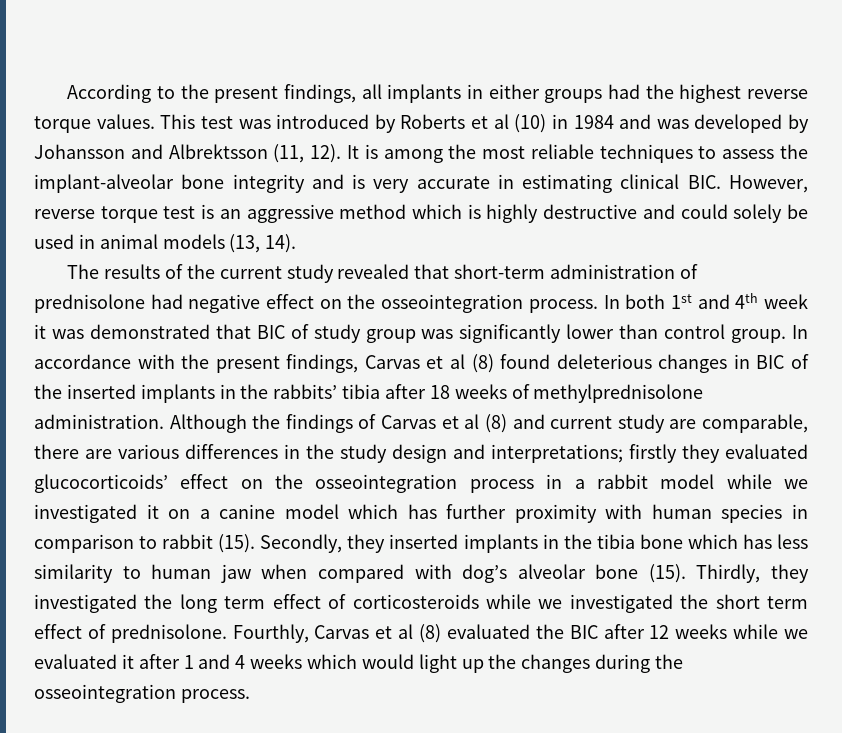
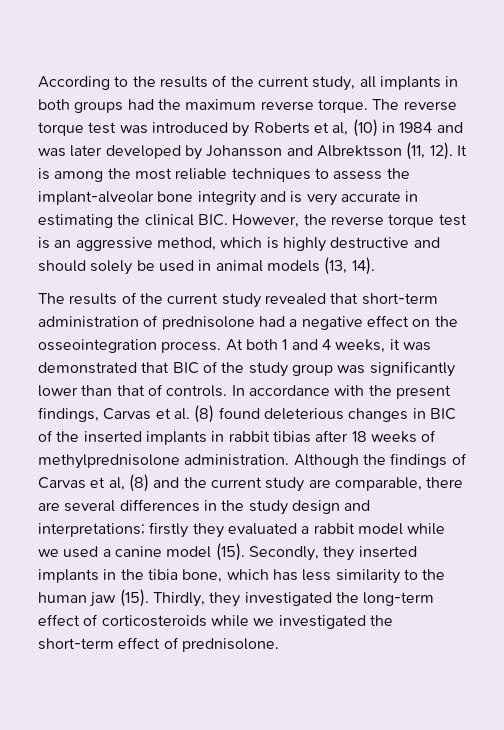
[214,84,356,103] present findings, -> [159,75,356,91] results of the current study,
[488,84,540,99] either -> [38,99,70,110] both
[679,84,808,103] [34,114,196,133] highest reverse torque values. This -> [185,99,457,113] [38,122,84,136] maximum reverse torque. The reverse torque
[493,114,509,129] al -> [332,122,349,136] al,
(689, 124) none -> [70,145,103,157] later
(613, 183) none -> [117,214,141,225] the
(808, 184) none -> [303,214,327,225] the
[339,204,407,219] method -> [156,237,216,251] method,
[680,204,728,219] could -> [38,260,86,272] should
(183, 301) none -> [289,319,298,327] a
[603,293,809,309] In both 1st and 4th week -> [225,339,386,353] At both 1 and 4 weeks,
(309, 331) none -> [221,362,245,373] the
[664,324,787,343] control group. -> [116,384,228,397] that of controls.
[450,354,465,369] al -> [173,408,190,420] al.
[240,384,381,399] the rabbits’ tibia -> [228,431,311,443] rabbit tibias
[464,414,480,429] al -> [108,477,125,491] al,
(545, 421) none -> [183,477,207,488] the
[118,444,179,459] various -> [64,500,116,512] several
[34,474,563,493] glucocorticoids’ effect on the osseointegration process in -> (297, 529) none
[34,504,809,523] [34,534,214,553] investigated it on a canine model which has further proximity with human species in comparison to rabbit -> [63,546,212,558] used a canine model
[639,534,683,549] bone -> [182,569,223,583] bone,
(141, 572) none -> [422,569,446,580] the
[261,564,639,583] when compared with dog’s alveolar bone -> (117, 599) none
[179,594,266,613] long term -> [363,592,435,606] long-term
[715,594,808,609] short term -> [38,638,114,650] short-term
[232,624,809,643] [34,654,684,673] [34,684,250,703] Fourthly, Carvas et al (8) evaluated the BIC after 12 weeks while we evaluated it after 1 and 4 weeks which would light up the changes during the osseointegration process. -> (279, 645) none

